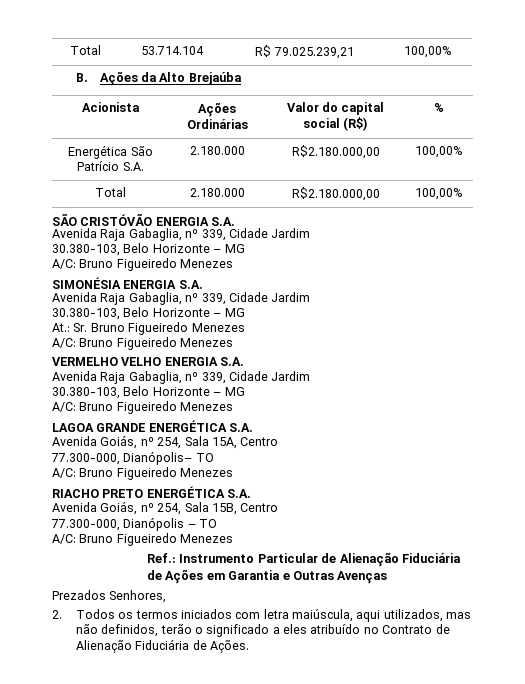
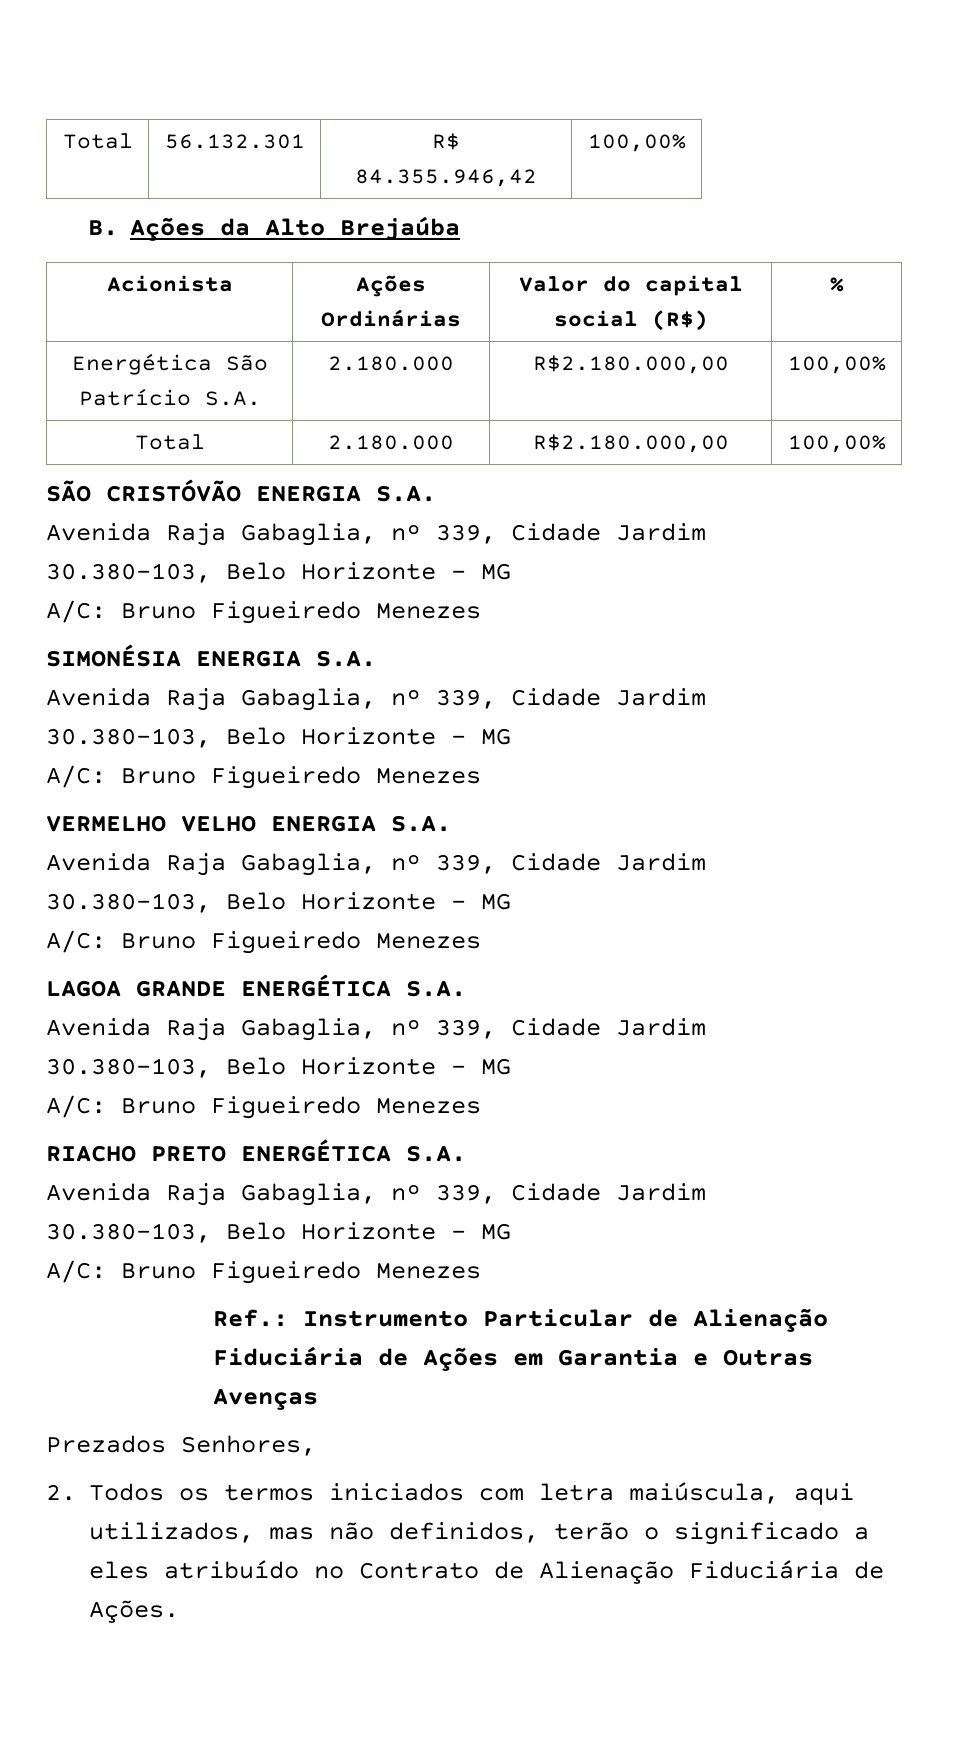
[70,45,101,55] [141,46,204,55] Total | 53.714.104 -> [62,133,133,149] [164,134,305,149] Total | 56.132.301
[273,47,354,59] 79.025.239,21 -> [355,169,537,187] 84.355.946,42
[52,322,245,335] // At.: Sr. Bruno Figueiredo Menezes -> (511, 736) none
[100,435,279,449] [51,451,214,465] Goiás, nº 254, Sala 15A, Centro // 77.300-000, Dianópolis– TO -> [166,1018,706,1041] [46,1057,511,1078] Raja Gabaglia, nº 339, Cidade Jardim // 30.380-103, Belo Horizonte – MG
[100,501,279,515] [51,517,218,531] Goiás, nº 254, Sala 15B, Centro // 77.300-000, Dianópolis – TO -> [166,1183,706,1206] [46,1222,511,1243] Raja Gabaglia, nº 339, Cidade Jardim // 30.380-103, Belo Horizonte – MG

